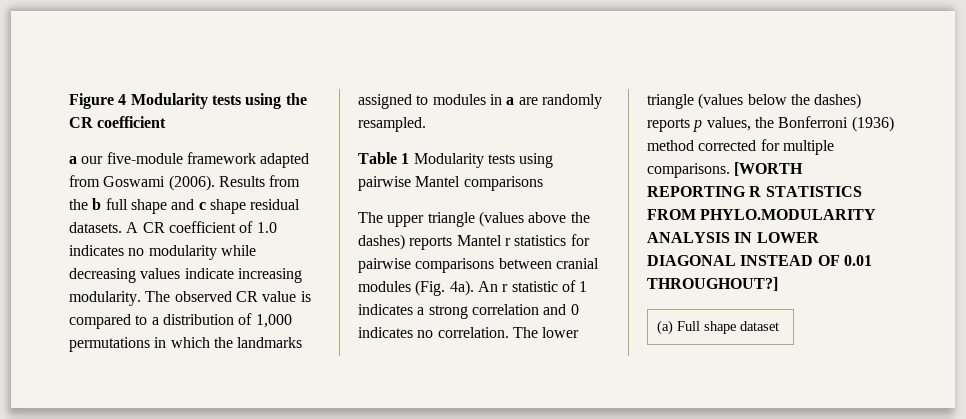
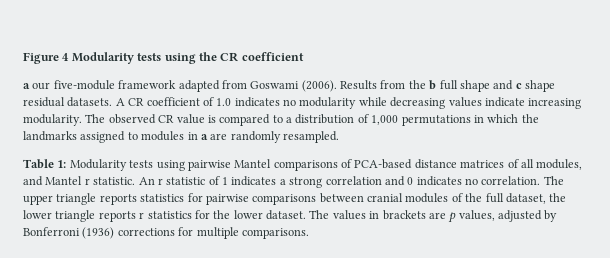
[401,153,410,164] 1 -> [57,160,67,168] 1:
[358,211,590,227] [358,234,590,250] [358,258,599,273] [358,280,474,296] // The upper triangle (values above the dashes) reports Mantel r statistics for pairwise comparisons between cranial modules (Fig. 4a). -> [341,159,583,170] [23,176,136,186] of PCA-based distance matrices of all modules, and Mantel r statistic.
[542,327,580,338] [647,93,862,109] [647,116,894,132] [647,139,834,155] [647,162,804,178] [647,186,862,197] [647,209,877,220] [647,232,819,243] [647,255,872,266] [647,277,778,291] [657,320,780,335] lower triangle (values below the dashes) reports p values, the Bonferroni (1936) method corrected for multiple comparisons. [WORTH REPORTING R STATISTICS FROM PHYLO.MODULARITY ANALYSIS IN LOWER DIAGONAL INSTEAD OF 0.01 THROUGHOUT?] // (a) Full shape dataset -> [23,193,567,205] [23,210,558,223] [23,227,309,239] upper triangle reports statistics for pairwise comparisons between cranial modules of the full dataset, the lower triangle reports r statistics for the lower dataset. The values in brackets are p values, adjusted by Bonferroni (1936) corrections for multiple comparisons.

